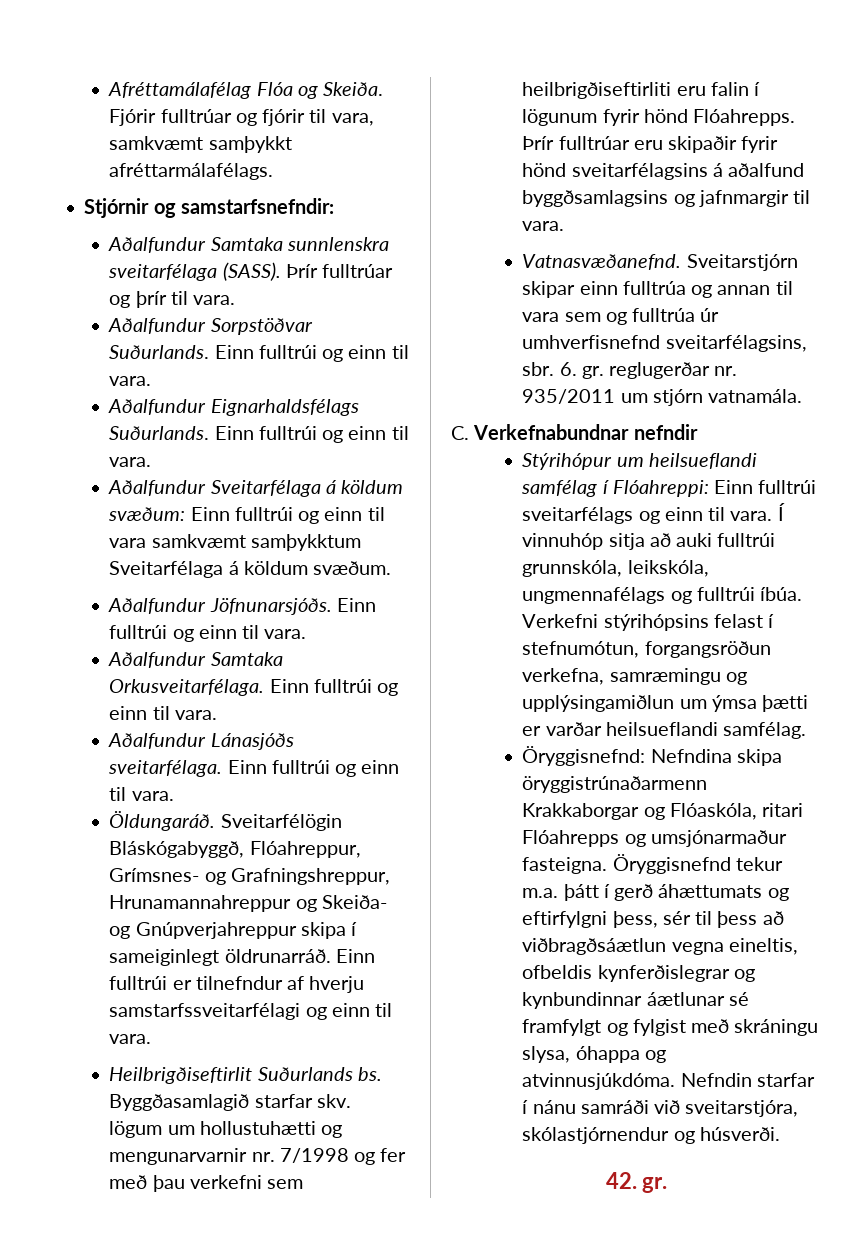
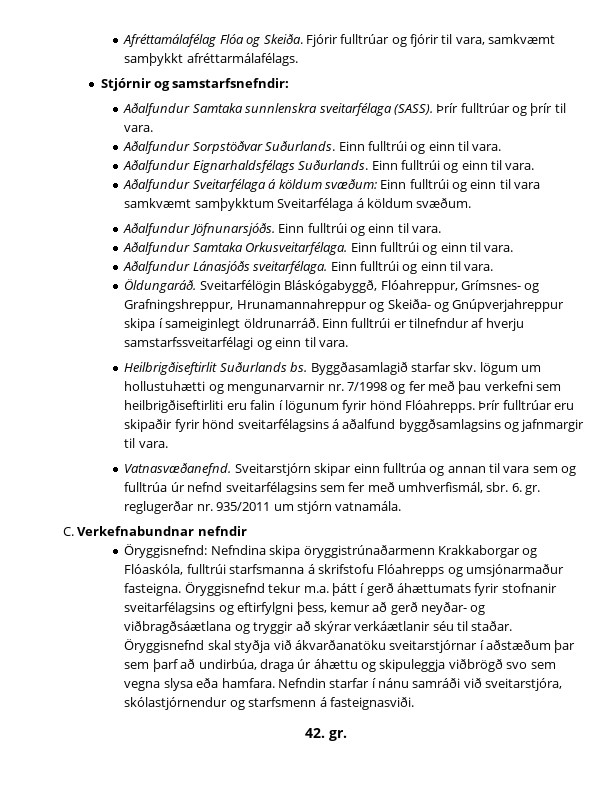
[522,335,807,352] umhverfisnefnd sveitarfélagsins, -> [187,482,484,495] nefnd sveitarfélagsins sem fer með umhverfismál,
[522,453,757,470] [521,480,817,497] [522,503,785,524] [522,533,776,550] [522,560,709,577] [522,587,803,604] [522,614,775,631] [522,641,771,658] [522,668,747,685] [522,695,809,712] [522,722,807,739] // Stýrihópur um heilsueflandi samfélag í Flóahreppi: Einn fulltrúi sveitarfélags og einn til vara. Í vinnuhóp sitja að auki fulltrúi grunnskóla, leikskóla, ungmennafélags og fulltrúi íbúa. Verkefni stýrihópsins felast í stefnumótun, forgangsröðun verkefna, samræmingu og upplýsingamiðlun um ýmsa þætti er varðar heilsueflandi samfélag. -> (247, 531) none
[762,803,804,817] ritari -> [186,564,374,574] fulltrúi starfsmanna á skrifstofu
[767,888,789,901] [522,911,784,928] [522,938,798,955] [522,965,755,982] [522,992,749,1009] [522,1019,819,1036] [522,1046,666,1063] [522,1073,676,1090] og eftirfylgni þess, sér til þess að viðbragðsáætlun vegna eineltis, ofbeldis kynferðislegrar og kynbundinnar áætlunar sé framfylgt og fylgist með skráningu slysa, óhappa og atvinnusjúkdóma. -> [474,583,557,596] [124,602,486,615] [124,621,513,634] [124,639,576,653] [124,659,556,672] [124,678,275,691] fyrir stofnanir sveitarfélagsins og eftirfylgni þess, kemur að gerð neyðar- og viðbragðsáætlana og tryggir að skýrar verkáætlanir séu til staðar. Öryggisnefnd skal styðja við ákvarðanatöku sveitarstjórnar í aðstæðum þar sem þarf að undirbúa, draga úr áhættu og skipuleggja viðbrögð svo sem vegna slysa eða hamfara.
[699,1127,780,1141] húsverði. -> [248,697,414,710] starfsmenn á fasteignasviði.

